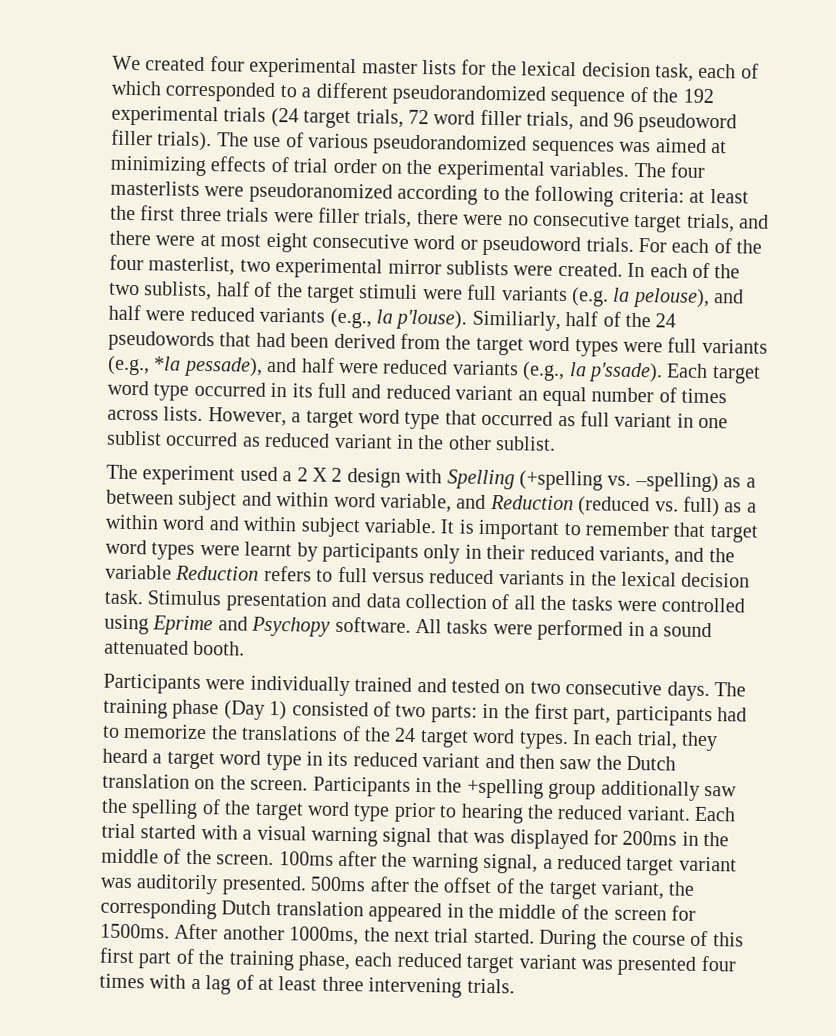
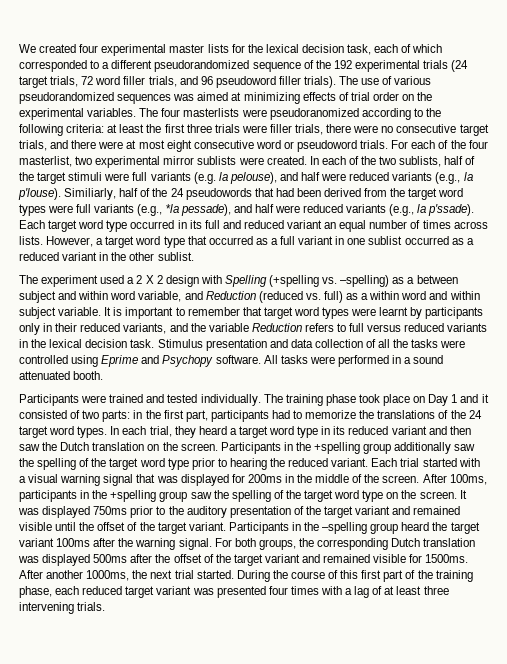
(576, 421) none -> [270,238,278,245] a
(261, 441) none -> [466,238,474,245] a
[249,675,350,697] individually -> (107, 399) none
[504,680,746,702] [103,698,288,721] on two consecutive days. The training phase (Day 1) -> [200,394,489,406] individually. The training phase took place on Day 1 and it
[278,850,737,876] [100,874,307,896] 100ms after the warning signal, a reduced target variant was auditorily presented. -> [422,474,487,485] [19,490,467,502] [18,506,461,518] [19,522,480,534] [19,538,476,550] [18,554,91,566] After 100ms, participants in the +spelling group saw the spelling of the target word type on the screen. It was displayed 750ms prior to the auditory presentation of the target variant and remained visible until the offset of the target variant. Participants in the –spelling group heard the target variant 100ms after the warning signal. For both groups, the corresponding Dutch translation was displayed
[600,880,696,900] [100,898,667,923] variant, the corresponding Dutch translation appeared in the middle of the screen -> [264,554,407,563] variant and remained visible

